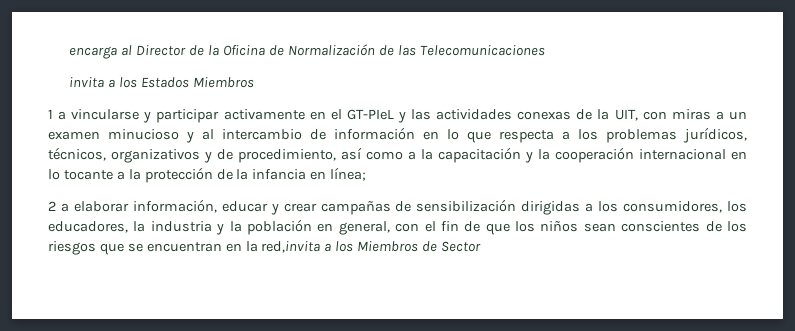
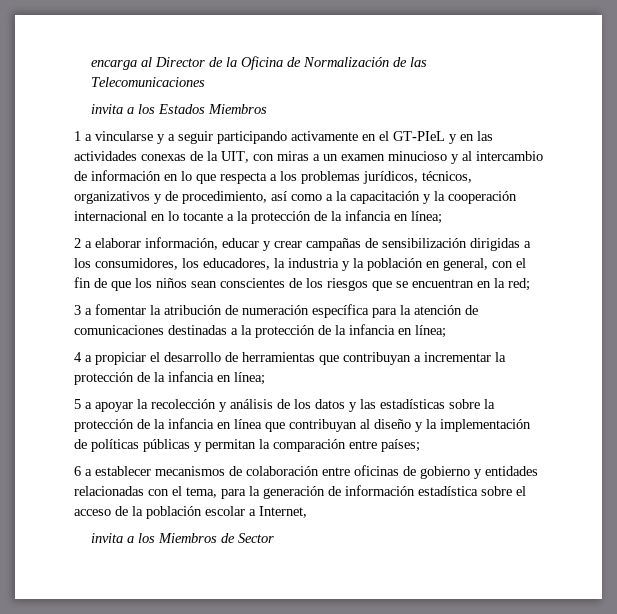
[156,109,220,123] participar -> [168,131,287,144] a seguir participando
(406, 117) none -> [460,134,474,141] en
[261,241,321,253] red,invita -> [508,278,530,291] [74,304,478,318] [74,324,446,338] [74,352,506,365] [74,371,265,385] [74,399,495,412] [74,418,531,432] [74,439,420,452] [74,465,538,479] [74,485,526,499] [74,506,307,519] [90,533,123,543] red; // 3 a fomentar la atribución de numeración específica para la atención de comunicaciones destinadas a la protección de la infancia en línea; // 4 a propiciar el desarrollo de herramientas que contribuyan a incrementar la protección de la infancia en línea; // 5 a apoyar la recolección y análisis de los datos y las estadísticas sobre la protección de la infancia en línea que contribuyan al diseño y la implementación de políticas públicas y permitan la comparación entre países; // 6 a establecer mecanismos de colaboración entre oficinas de gobierno y entidades relacionadas con el tema, para la generación de información estadística sobre el acceso de la población escolar a Internet, // invita

